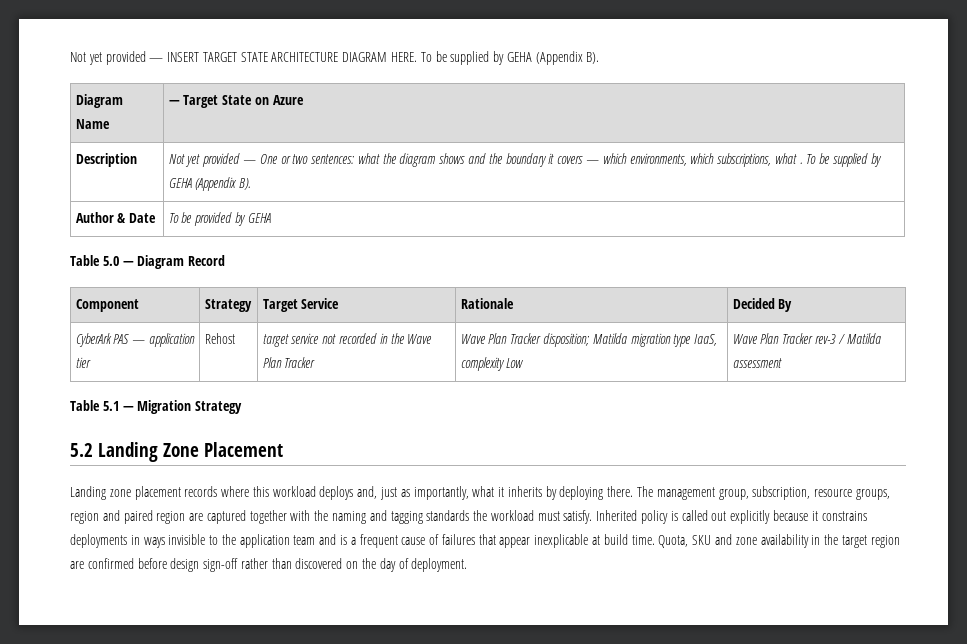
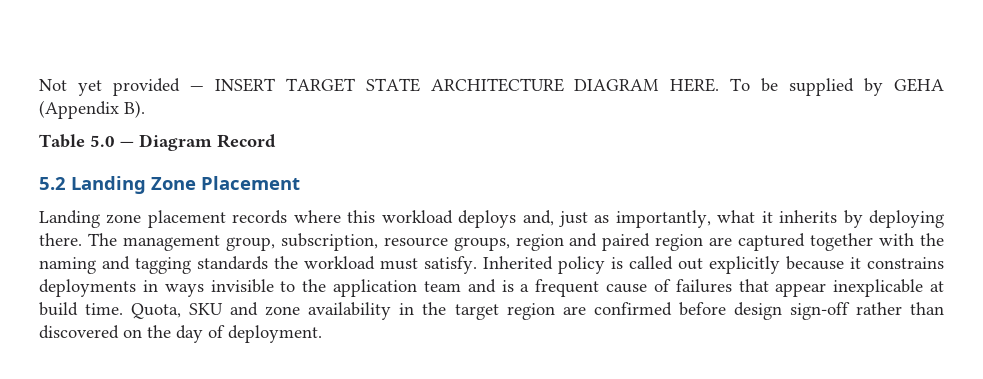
[75,94,123,108] [75,119,110,129] [168,95,304,108] [75,153,137,167] [168,153,882,167] [168,177,252,191] [75,212,157,223] [168,212,271,226] // Diagram Name | — Target State on Azure // Description | Not yet provided — One or two sentences: what the diagram shows and the boundary it covers — which environments, which subscriptions, what . To be supplied by GEHA (Appendix B). // Author & Date | To be provided by GEHA -> (145, 109) none
[75,299,139,312] [204,299,252,312] [262,298,340,312] [460,298,514,309] [732,298,793,312] [75,333,196,347] [75,357,91,368] [204,333,235,344] [262,333,433,347] [262,357,316,368] [460,333,718,347] [460,357,524,371] [732,333,881,344] [732,358,782,368] [70,400,243,414] // Component | Strategy | Target Service | Rationale | Decided By // CyberArk PAS — application tier | Rehost | target service not recorded in the Wave Plan Tracker | Wave Plan Tracker disposition; Matilda migration type IaaS, complexity Low | Wave Plan Tracker rev-3 / Matilda assessment // Table 5.1 — Migration Strategy -> (276, 141) none

